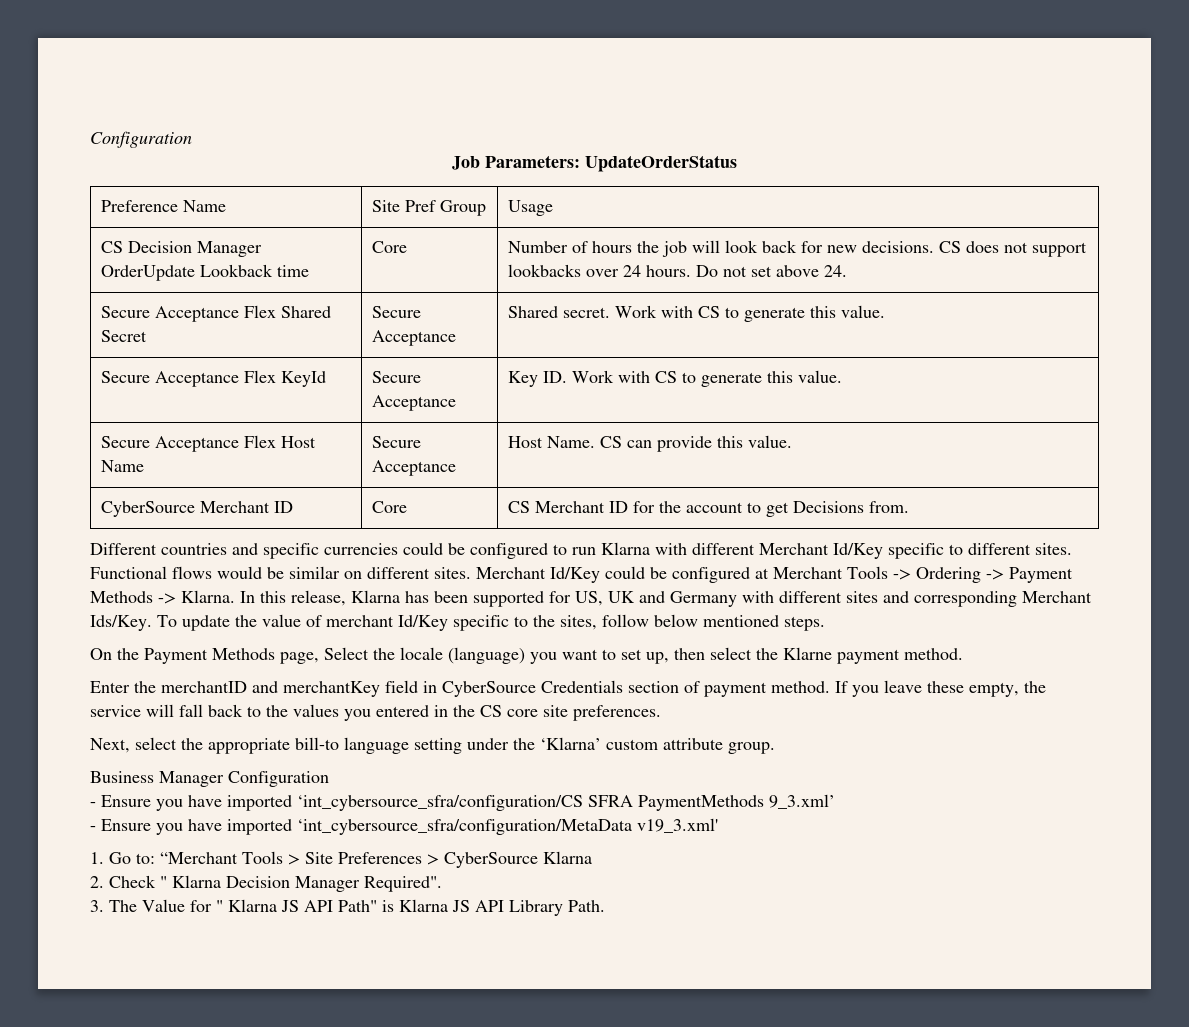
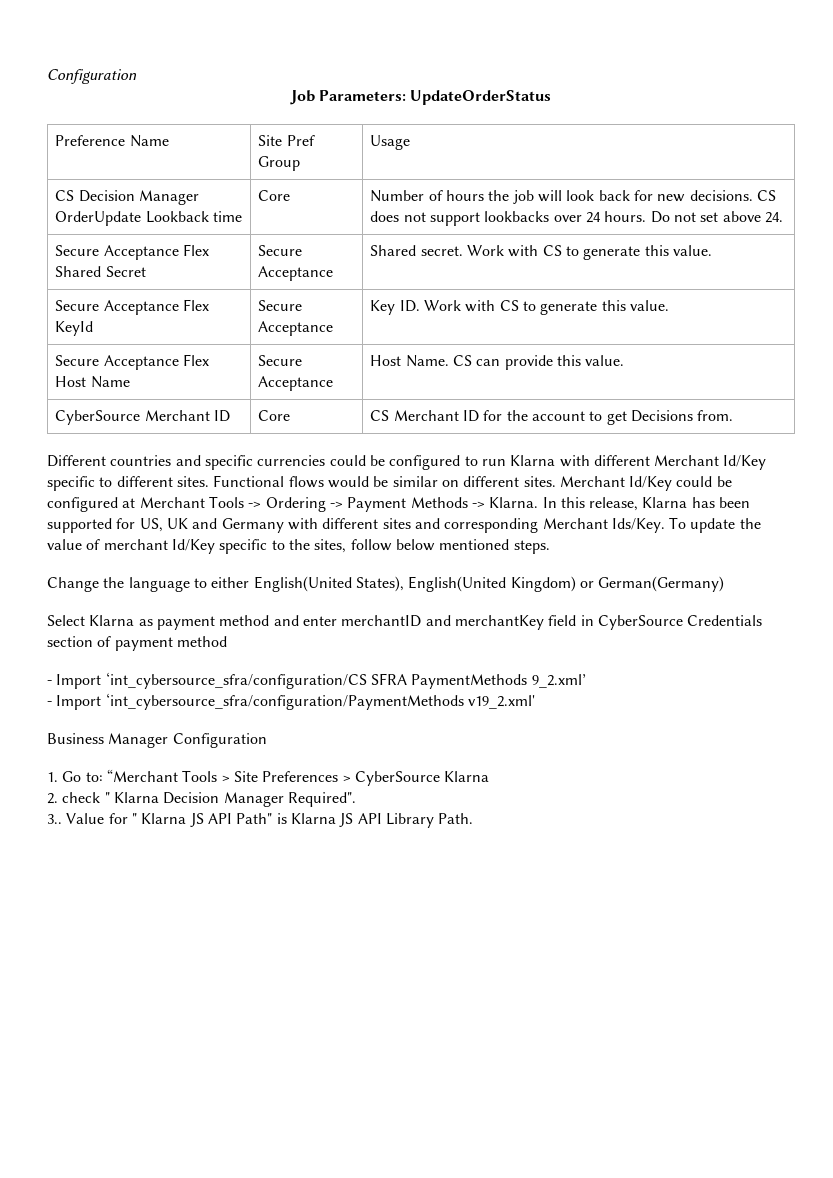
[90,647,963,664] [90,681,156,693] On the Payment Methods page, Select the locale (language) you want to set up, then select the Klarne payment method. // Enter the -> [47,576,725,592] [47,615,337,630] Change the language to either English(United States), English(United Kingdom) or German(Germany) // Select Klarna as payment method and enter
[771,680,1046,697] [90,704,661,721] [90,737,775,754] [90,771,329,787] [90,794,835,811] [90,818,718,835] method. If you leave these empty, the service will fall back to the values you entered in the CS core site preferences. // Next, select the appropriate bill-to language setting under the ‘Klarna’ custom attribute group. // Business Manager Configuration // - Ensure you have imported ‘int_cybersource_sfra/configuration/CS SFRA PaymentMethods 9_3.xml’ // - Ensure you have imported ‘int_cybersource_sfra/configuration/MetaData v19_3.xml' -> [176,636,227,647] [47,672,586,689] [47,693,535,710] [47,733,267,748] method // - Import ‘int_cybersource_sfra/configuration/CS SFRA PaymentMethods 9_2.xml’ // - Import ‘int_cybersource_sfra/configuration/PaymentMethods v19_2.xml' // Business Manager Configuration
[109,875,156,888] Check -> [62,792,101,803] check
[90,900,137,912] 3. The -> [47,814,62,824] 3..

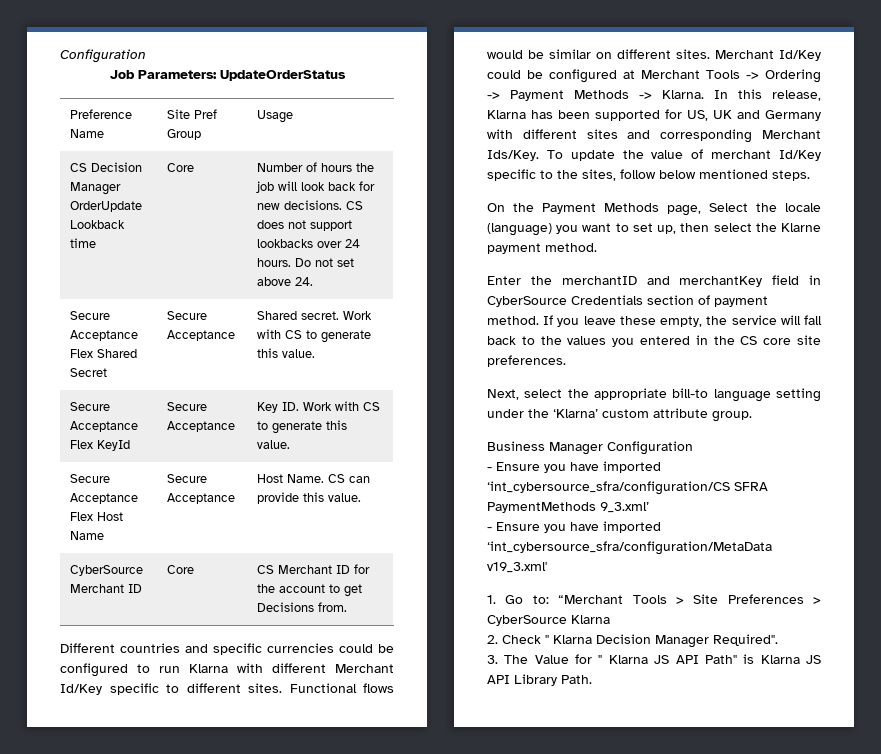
[47,576,725,592] [47,615,337,630] Change the language to either English(United States), English(United Kingdom) or German(Germany) // Select Klarna as payment method and enter -> [487,203,821,216] [487,223,821,236] [487,243,597,254] [487,276,552,285] On the Payment Methods page, Select the locale (language) you want to set up, then select the Klarne payment method. // Enter the
[176,636,227,647] [47,672,586,689] [47,693,535,710] [47,733,267,748] method // - Import ‘int_cybersource_sfra/configuration/CS SFRA PaymentMethods 9_2.xml’ // - Import ‘int_cybersource_sfra/configuration/PaymentMethods v19_2.xml' // Business Manager Configuration -> [487,315,822,327] [487,335,821,347] [487,355,566,367] [487,388,821,402] [487,408,752,422] [487,441,693,455] [487,461,661,473] [487,481,768,495] [487,502,649,513] [487,521,661,533] [487,541,772,555] [487,562,547,573] method. If you leave these empty, the service will fall back to the values you entered in the CS core site preferences. // Next, select the appropriate bill-to language setting under the ‘Klarna’ custom attribute group. // Business Manager Configuration // - Ensure you have imported ‘int_cybersource_sfra/configuration/CS SFRA PaymentMethods 9_3.xml’ // - Ensure you have imported ‘int_cybersource_sfra/configuration/MetaData v19_3.xml'
[62,792,101,803] check -> [502,635,541,644] Check
[47,814,62,824] 3.. -> [487,655,529,664] 3. The

